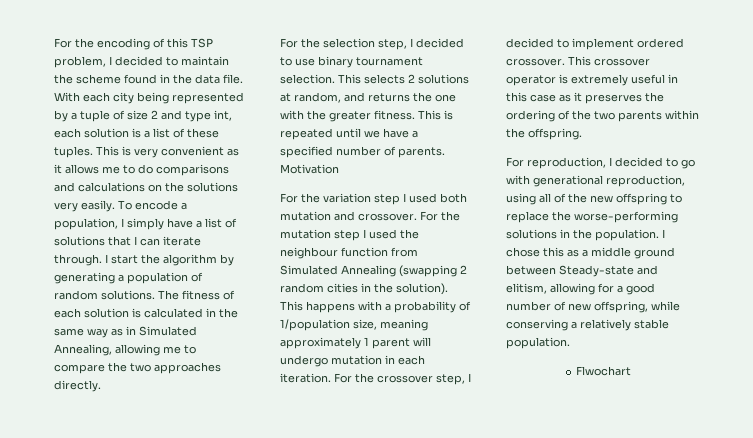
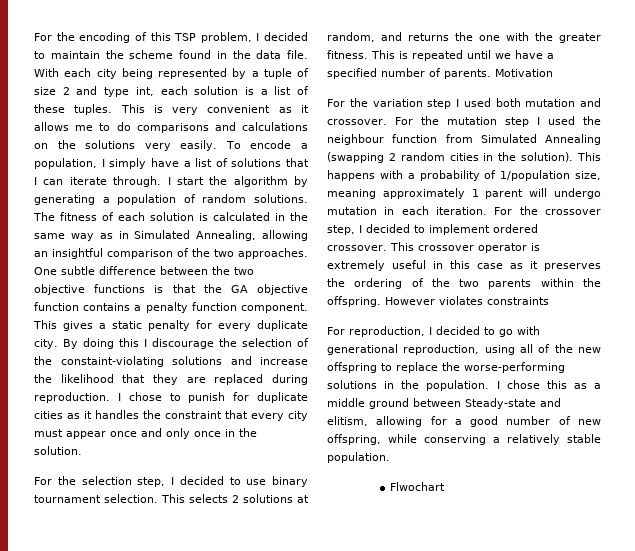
[163,345,196,354] [54,362,221,374] [54,380,101,392] me to compare the two approaches directly. -> [34,248,308,259] [34,266,254,275] [34,284,308,295] [34,302,308,313] [33,320,308,331] [34,338,309,349] [34,356,308,367] [34,374,308,385] [34,392,308,403] [34,410,308,421] [34,428,257,439] [34,446,82,455] an insightful comparison of the two approaches. One subtle difference between the two objective functions is that the GA objective function contains a penalty function component. This gives a static penalty for every duplicate city. By doing this I discourage the selection of the constaint-violating solutions and increase the likelihood that they are replaced during reproduction. I chose to punish for duplicate cities as it handles the constraint that every city must appear once and only once in the solution.
(582, 134) none -> [385,296,549,305] However violates constraints

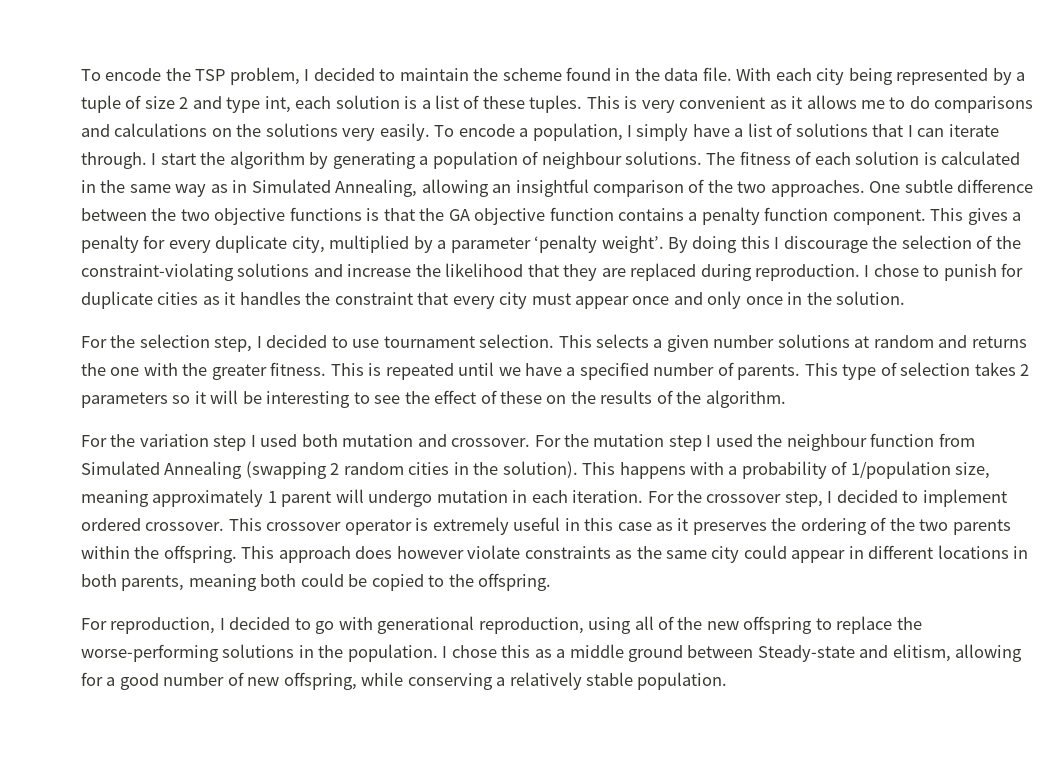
[34,32,171,43] For the encoding of this -> [81,68,191,81] To encode the
[202,194,247,203] random -> [541,152,622,169] neighbour
[112,321,142,329] static -> (1022, 216) none
[34,339,58,349] city. -> [291,235,664,253] city, multiplied by a parameter ‘penalty weight’.
[60,356,164,367] constaint-violating -> [81,263,234,281] constraint-violating
[272,476,308,487] binary -> (380, 343) none
[232,495,239,503] 2 -> [653,335,775,352] a given number
[327,32,375,42] random, -> [873,335,934,348] random
[495,69,553,77] Motivation -> [804,362,1030,380] [81,390,786,408] This type of selection takes 2 parameters so it will be interesting to see the effect of these on the results of the algorithm.
[385,296,549,305] However violates constraints -> [241,545,1029,563] [81,573,552,591] This approach does however violate constraints as the same city could appear in different locations in both parents, meaning both could be copied to the offspring.
[390,482,446,491] // Flwochart -> (728, 681) none

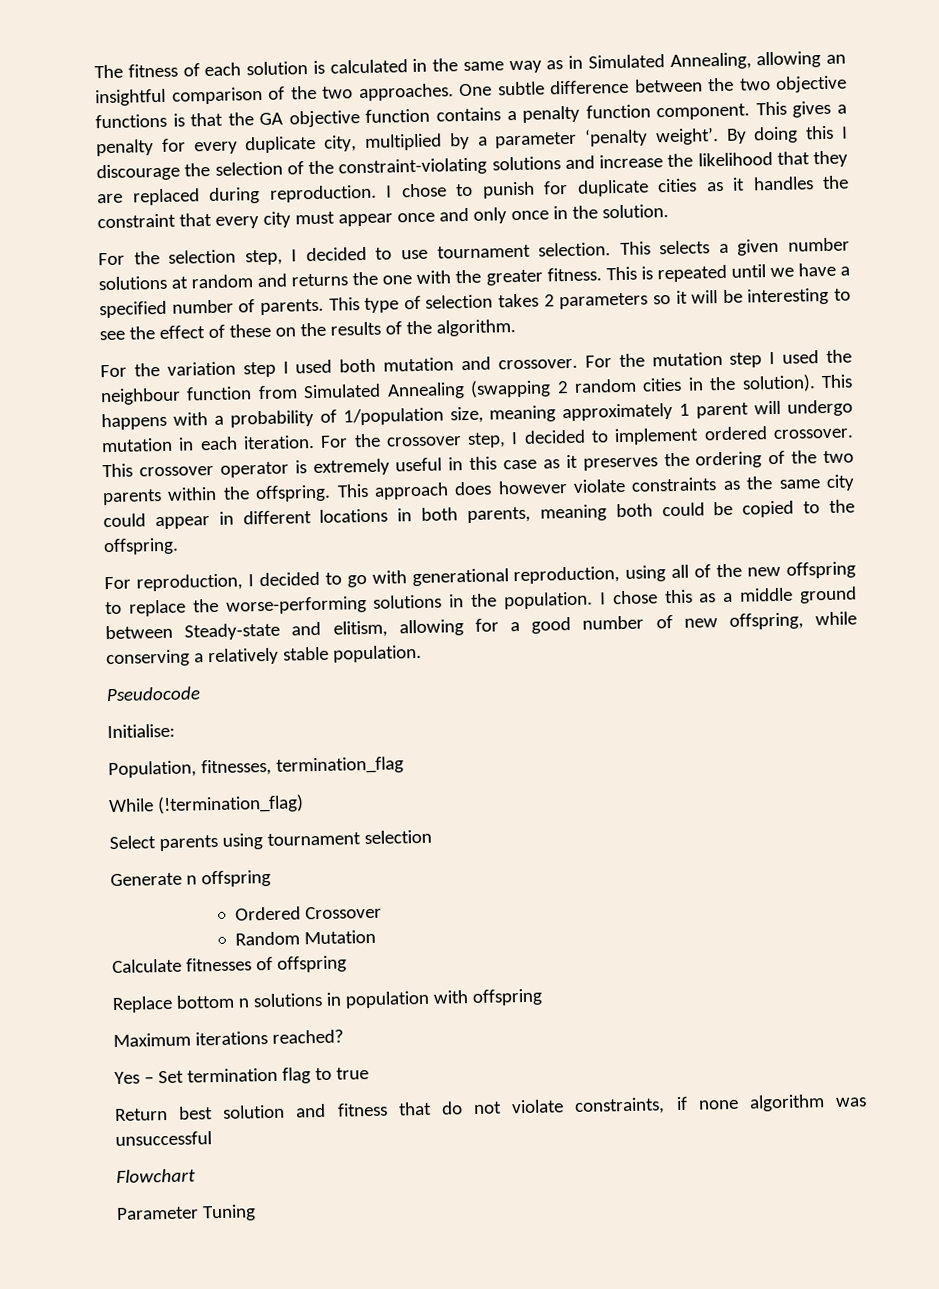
[81,67,1026,85] [81,95,1034,113] [81,123,999,141] [81,151,703,169] To encode the TSP problem, I decided to maintain the scheme found in the data file. With each city being represented by a tuple of size 2 and type int, each solution is a list of these tuples. This is very convenient as it allows me to do comparisons and calculations on the solutions very easily. To encode a population, I simply have a list of solutions that I can iterate through. I start the algorithm by generating a population of neighbour solutions. -> (94, 71) none
(728, 681) none -> [106,686,201,702] [107,723,175,739] [108,756,404,779] [108,794,304,815] [109,829,432,852] [110,869,271,888] [234,905,382,921] [234,929,376,946] [112,955,347,974] [112,988,543,1014] [113,1029,344,1048] [114,1067,369,1085] [115,1094,867,1122] [115,1131,212,1147] [116,1168,196,1184] [116,1204,256,1222] // Pseudocode // Initialise: // Population, fitnesses, termination_flag // While (!termination_flag) // Select parents using tournament selection // Generate n offspring // Ordered Crossover // Random Mutation // Calculate fitnesses of offspring // Replace bottom n solutions in population with offspring // Maximum iterations reached? // Yes – Set termination flag to true // Return best solution and fitness that do not violate constraints, if none algorithm was unsuccessful // Flowchart // Parameter Tuning

